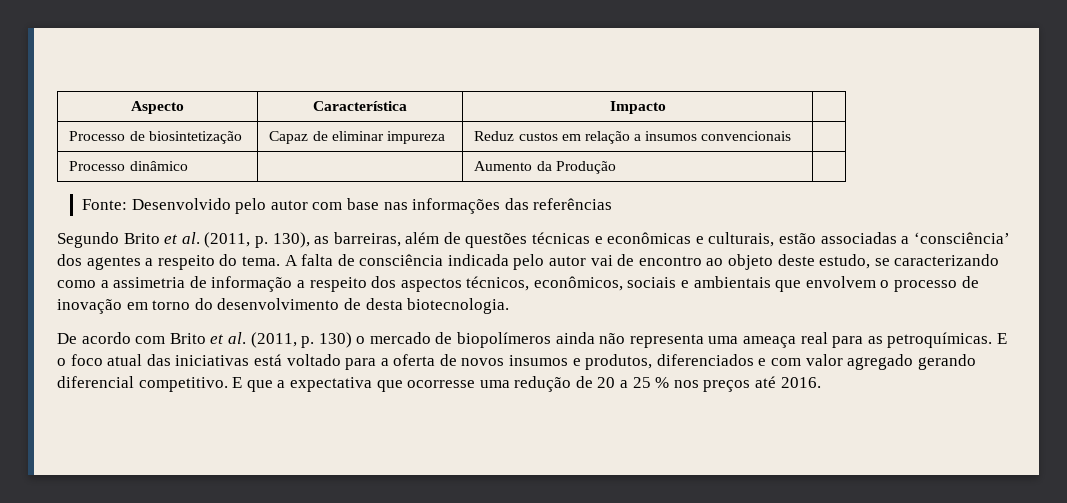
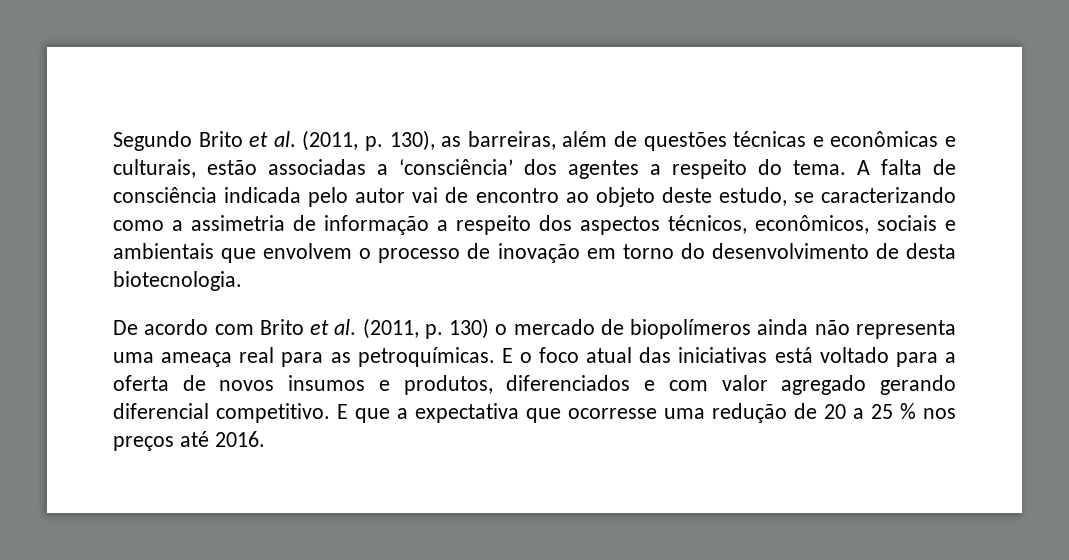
[131,101,184,114] [313,101,407,111] [609,101,666,114] [69,131,242,144] [269,131,445,144] [474,131,792,144] [69,161,188,171] [474,161,616,174] [81,198,613,214] Aspecto | Característica | Impacto | // Processo de biosintetização | Capaz de eliminar impureza | Reduz custos em relação a insumos convencionais | // Processo dinâmico | | Aumento da Produção | // Fonte: Desenvolvido pelo autor com base nas informações das referências // -> (113, 141) none

